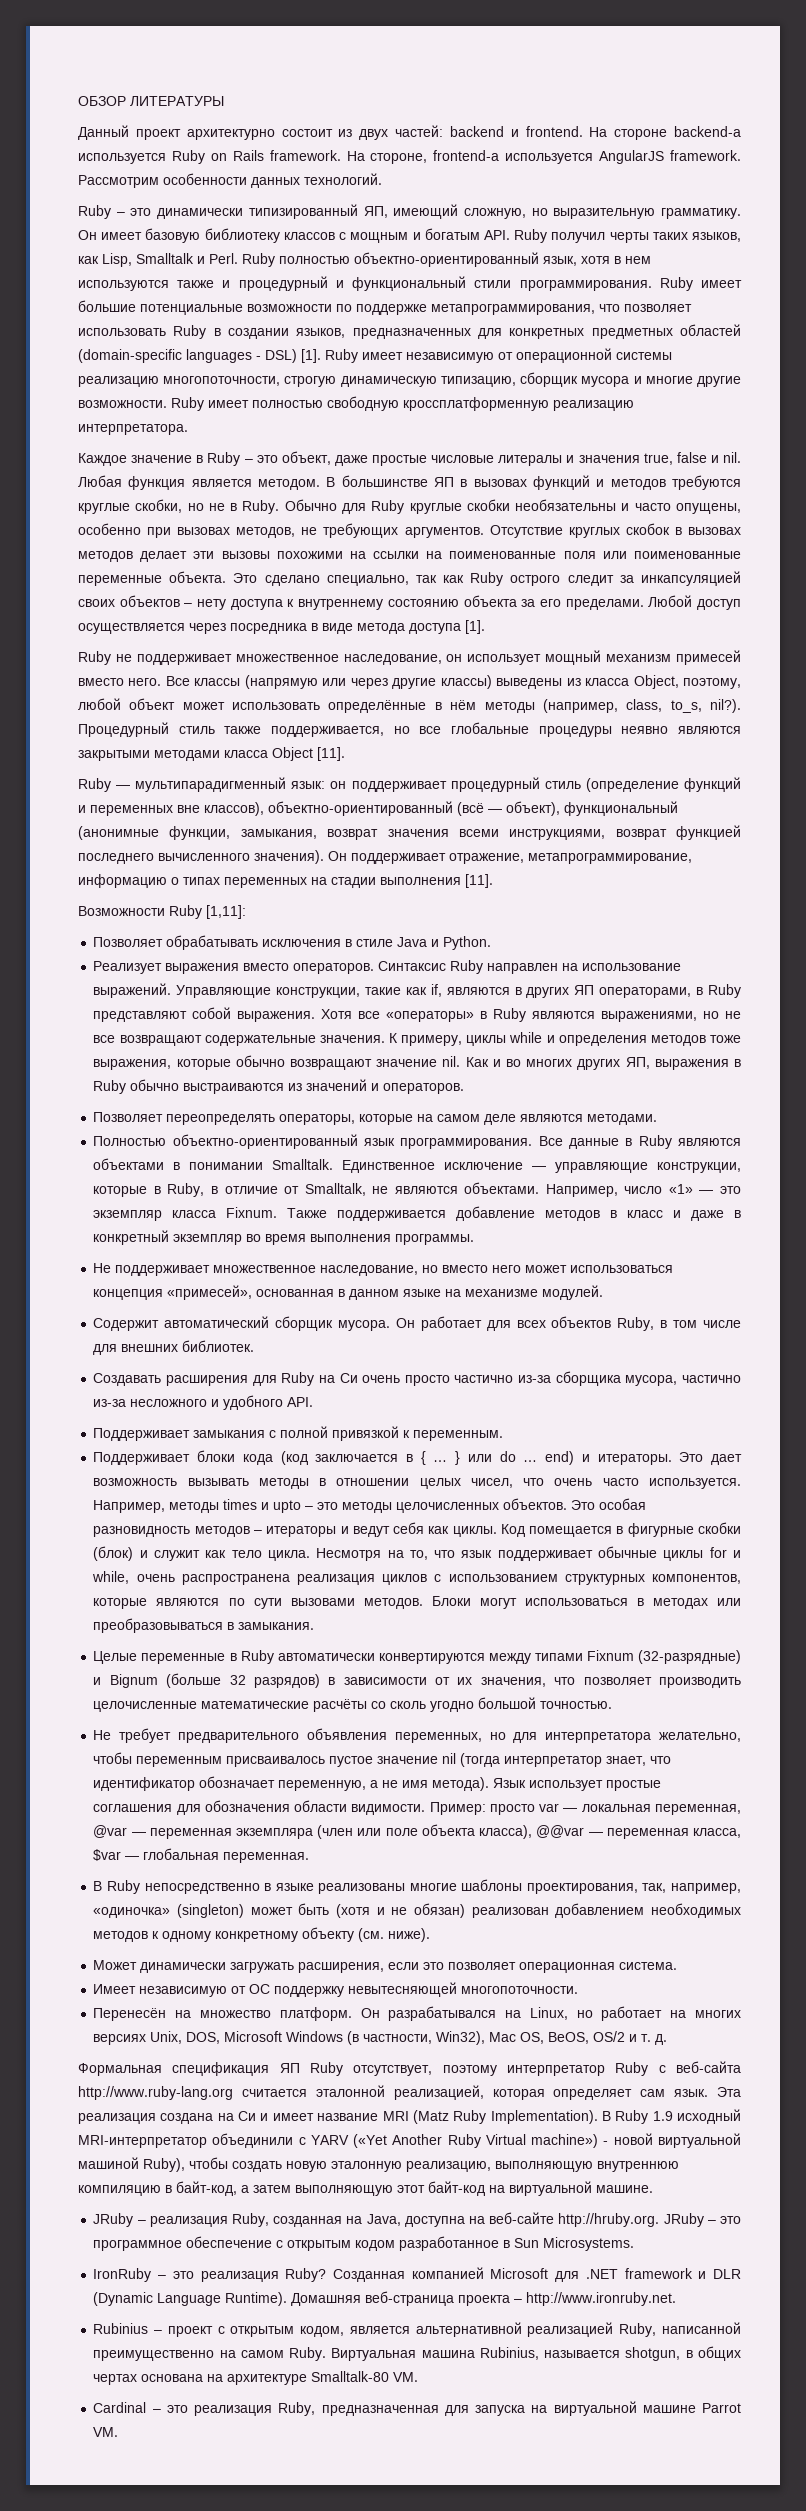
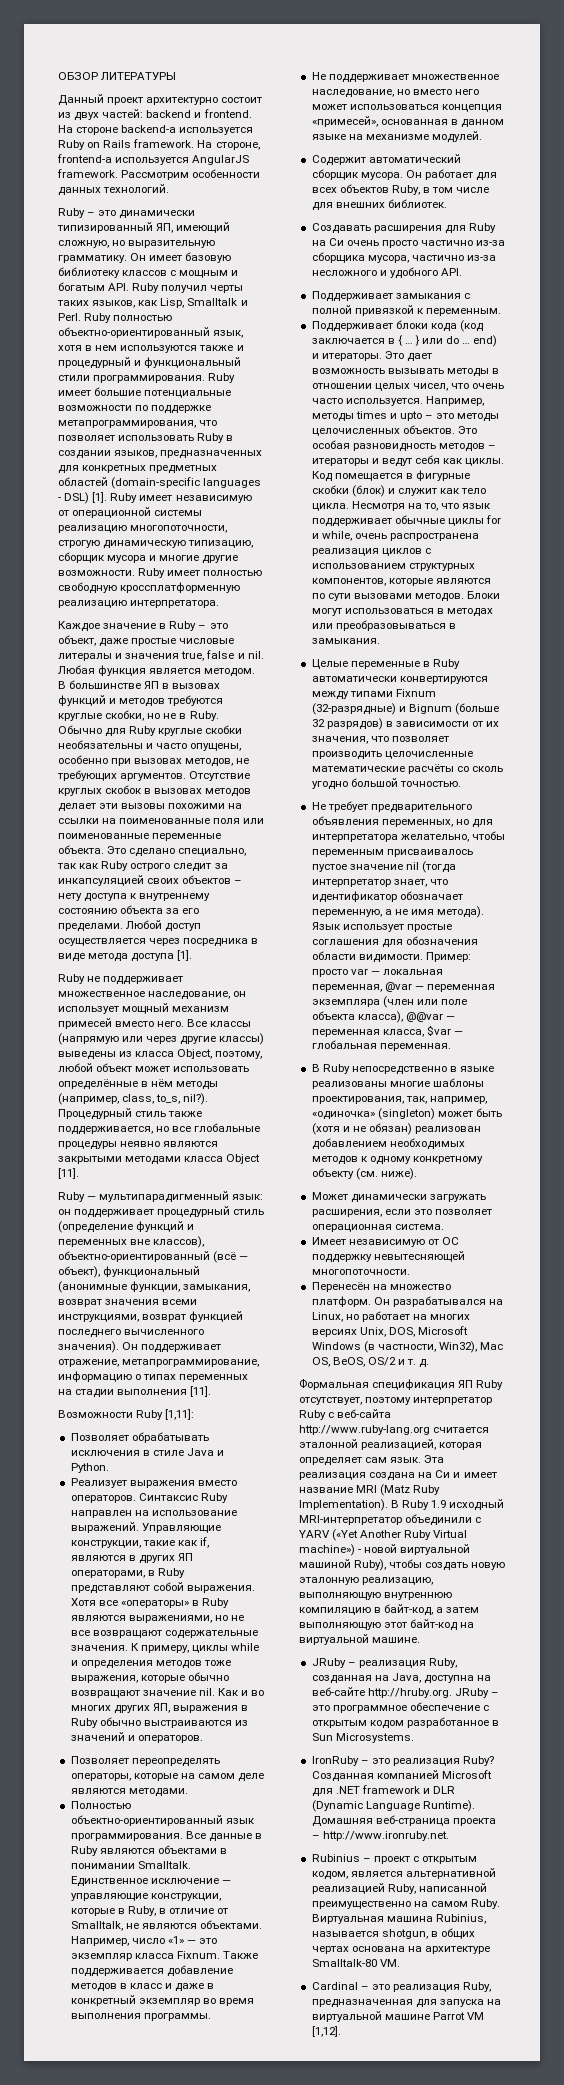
[93,2427,119,2437] VM. -> [466,2012,484,2020] [311,2026,341,2037] VM [1,12].

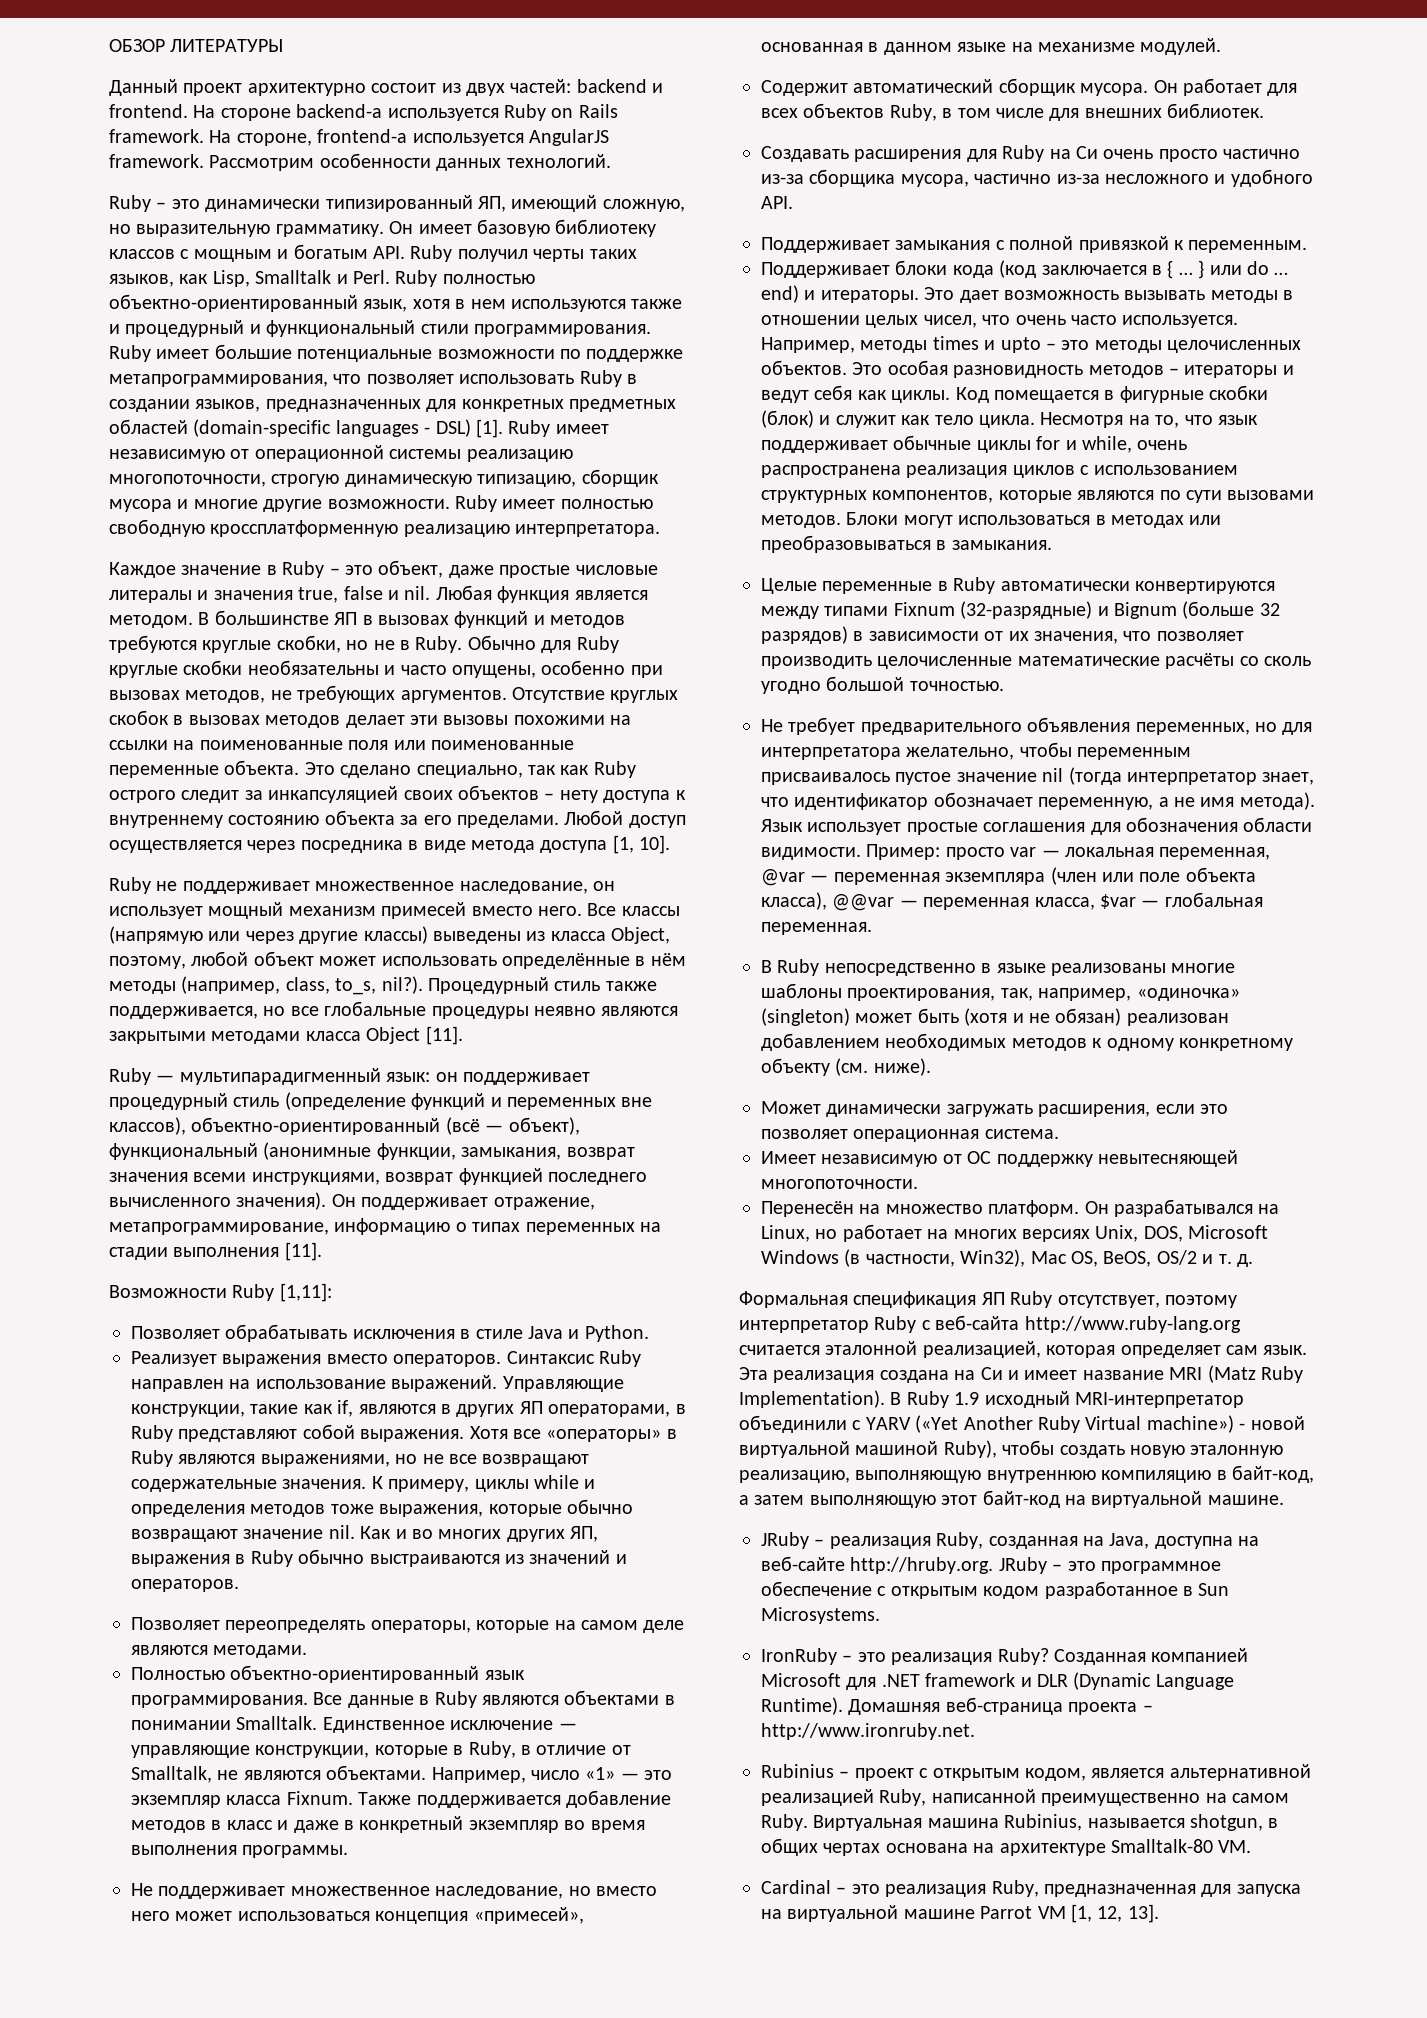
[177,950,193,961] [1]. -> [612,835,671,854] [1, 10].
[311,2026,341,2037] [1,12]. -> [1071,1904,1159,1923] [1, 12, 13].

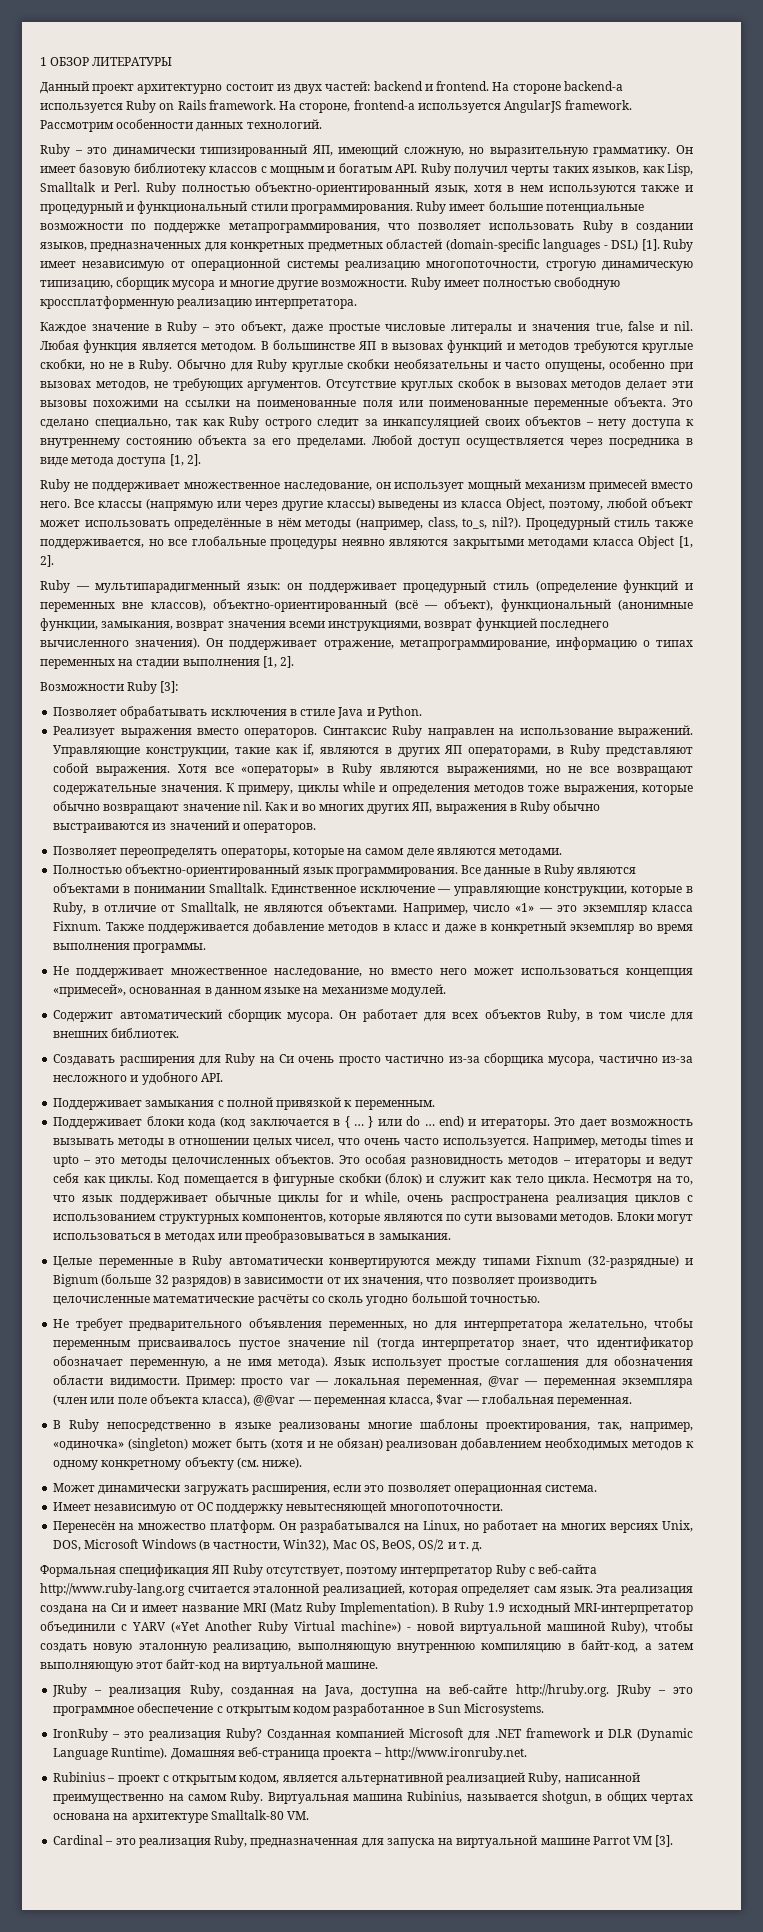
(109, 45) none -> [40,57,47,66] 1
[639,835,671,854] 10]. -> [186,454,201,466] 2].
[425,1026,463,1045] [11]. -> [679,536,693,548] [40,555,54,567] [1, 2].
[284,1242,322,1261] [11]. -> [262,656,295,668] [1, 2].
[279,1283,332,1302] [1,11]: -> [160,681,179,693] [3]:
[1071,1904,1159,1923] [1, 12, 13]. -> [655,1835,674,1847] [3].

